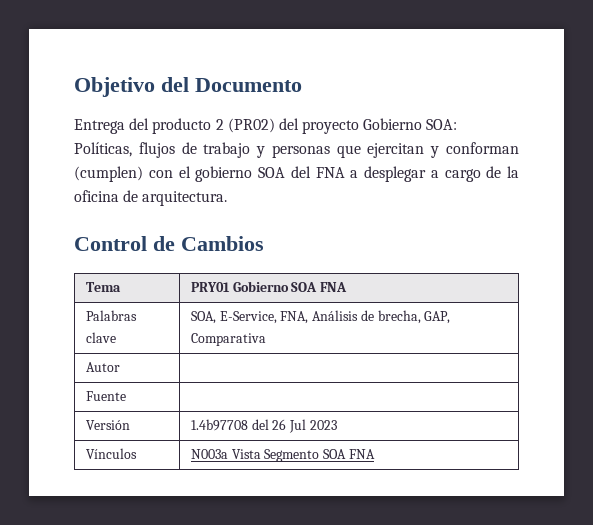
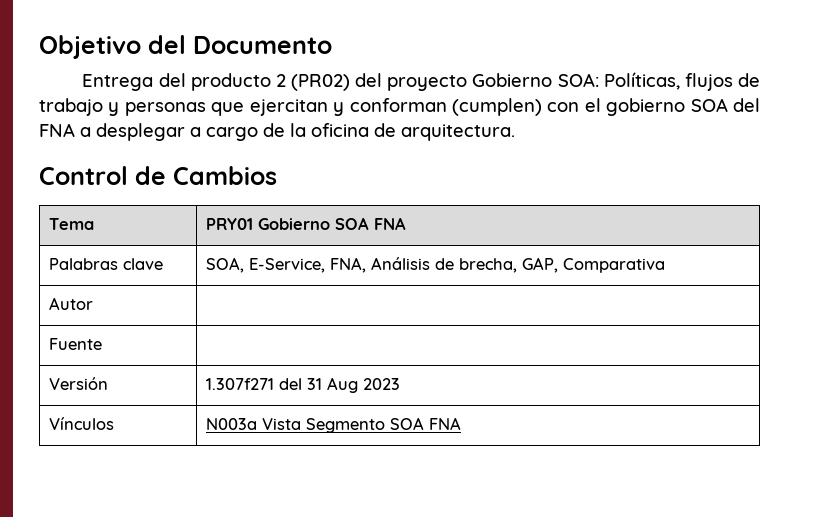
[190,419,307,433] 1.4b97708 del 26 Jul -> [206,377,359,393] 1.307f271 del 31 Aug

